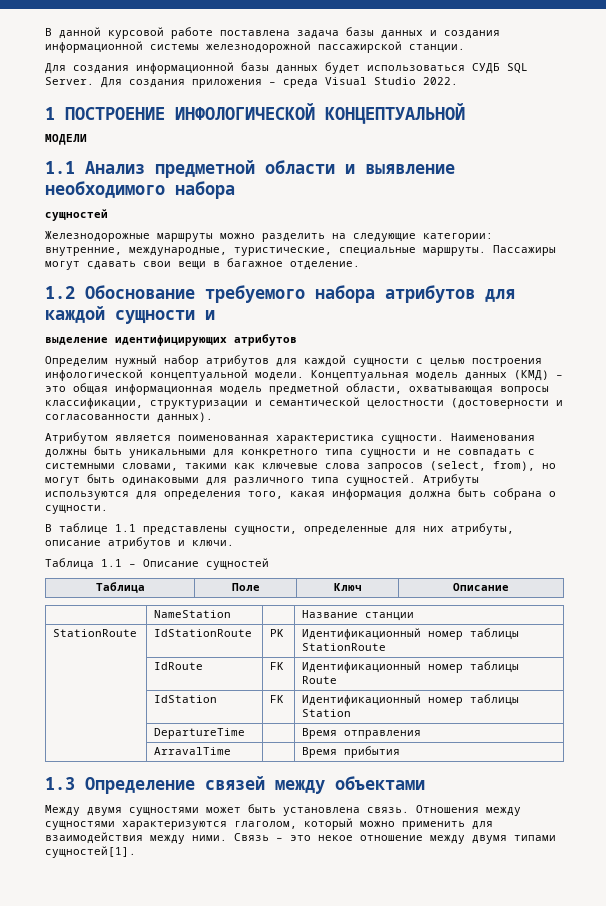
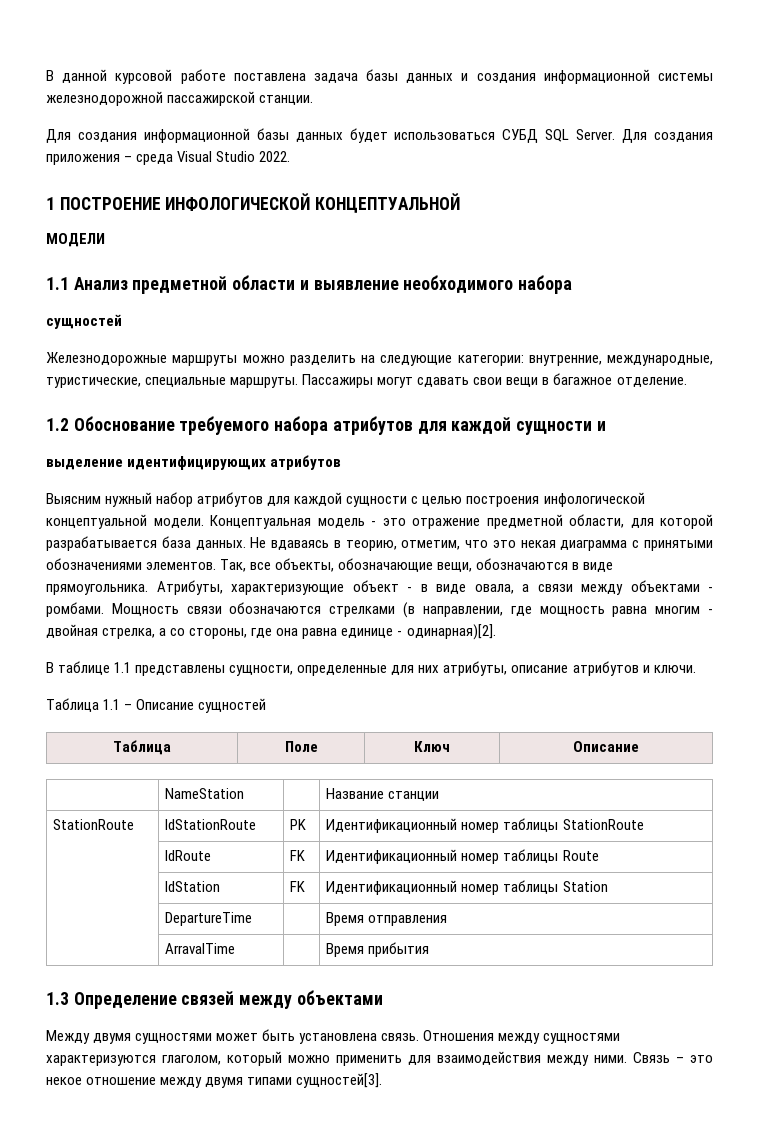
[472,63,500,74] СУДБ -> [502,129,539,143] СУБД
[45,356,108,367] Определим -> [46,493,101,504] Выясним
[465,370,563,381] [45,383,549,395] [45,397,563,409] [45,412,213,423] [45,432,535,444] [45,446,535,458] [45,461,556,472] [45,474,479,486] [45,488,556,500] [45,505,108,514] данных (КМД) – это общая информационная модель предметной области, охватывающая вопросы классификации, структуризации и семантической целостности (достоверности и согласованности данных). // Атрибутом является поименованная характеристика сущности. Наименования должны быть уникальными для конкретного типа сущности и не совпадать с системными словами, такими как ключевые слова запросов (select, from), но могут быть одинаковыми для различного типа сущностей. Атрибуты используются для определения того, какая информация должна быть собрана о сущности. -> [371,514,713,529] [46,536,713,551] [46,558,614,572] [46,580,713,595] [46,602,714,618] [46,624,496,640] - это отражение предметной области, для которой разрабатывается база данных. Не вдаваясь в теорию, отметим, что это некая диаграмма с принятыми обозначениями элементов. Так, все объекты, обозначающие вещи, обозначаются в виде прямоугольника. Атрибуты, характеризующие объект - в виде овала, а связи между объектами - ромбами. Мощность связи обозначаются стрелками (в направлении, где мощность равна многим - двойная стрелка, а со стороны, где она равна единице - одинарная)[2].
[45,846,136,858] сущностей[1]. -> [296,1073,383,1088] сущностей[3].

